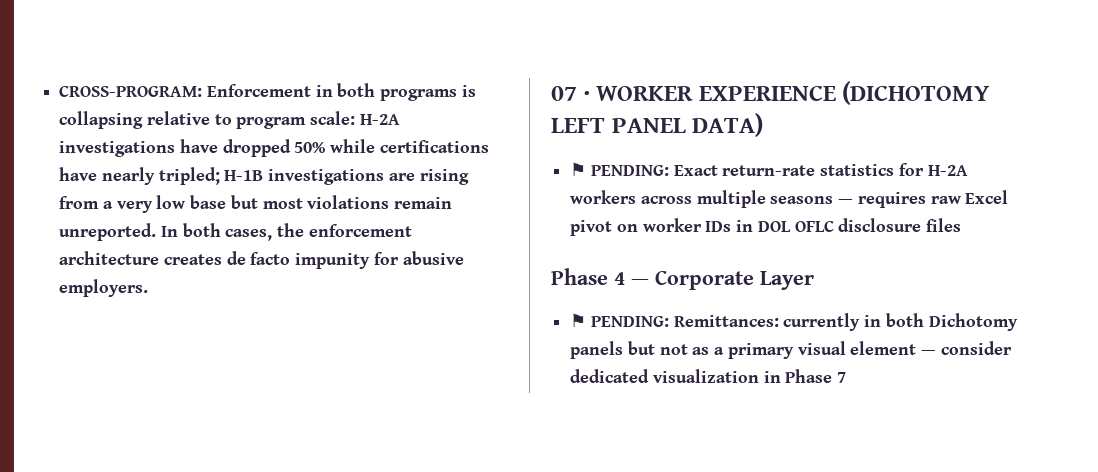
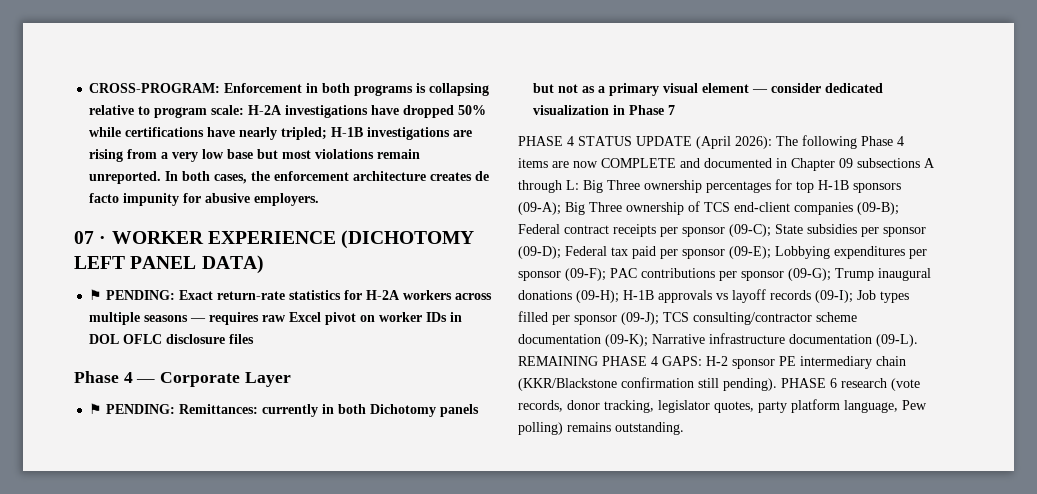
(847, 377) none -> [518,135,904,149] [518,158,935,171] [518,179,901,193] [518,201,899,215] [518,224,926,237] [518,246,927,259] [518,268,931,281] [518,289,909,303] [518,311,857,325] [518,333,918,347] [518,356,906,369] [518,377,920,391] [518,399,927,413] [518,422,684,435] // PHASE 4 STATUS UPDATE (April 2026): The following Phase 4 items are now COMPLETE and documented in Chapter 09 subsections A through L: Big Three ownership percentages for top H-1B sponsors (09-A); Big Three ownership of TCS end-client companies (09-B); Federal contract receipts per sponsor (09-C); State subsidies per sponsor (09-D); Federal tax paid per sponsor (09-E); Lobbying expenditures per sponsor (09-F); PAC contributions per sponsor (09-G); Trump inaugural donations (09-H); H-1B approvals vs layoff records (09-I); Job types filled per sponsor (09-J); TCS consulting/contractor scheme documentation (09-K); Narrative infrastructure documentation (09-L). REMAINING PHASE 4 GAPS: H-2 sponsor PE intermediary chain (KKR/Blackstone confirmation still pending). PHASE 6 research (vote records, donor tracking, legislator quotes, party platform language, Pew polling) remains outstanding.

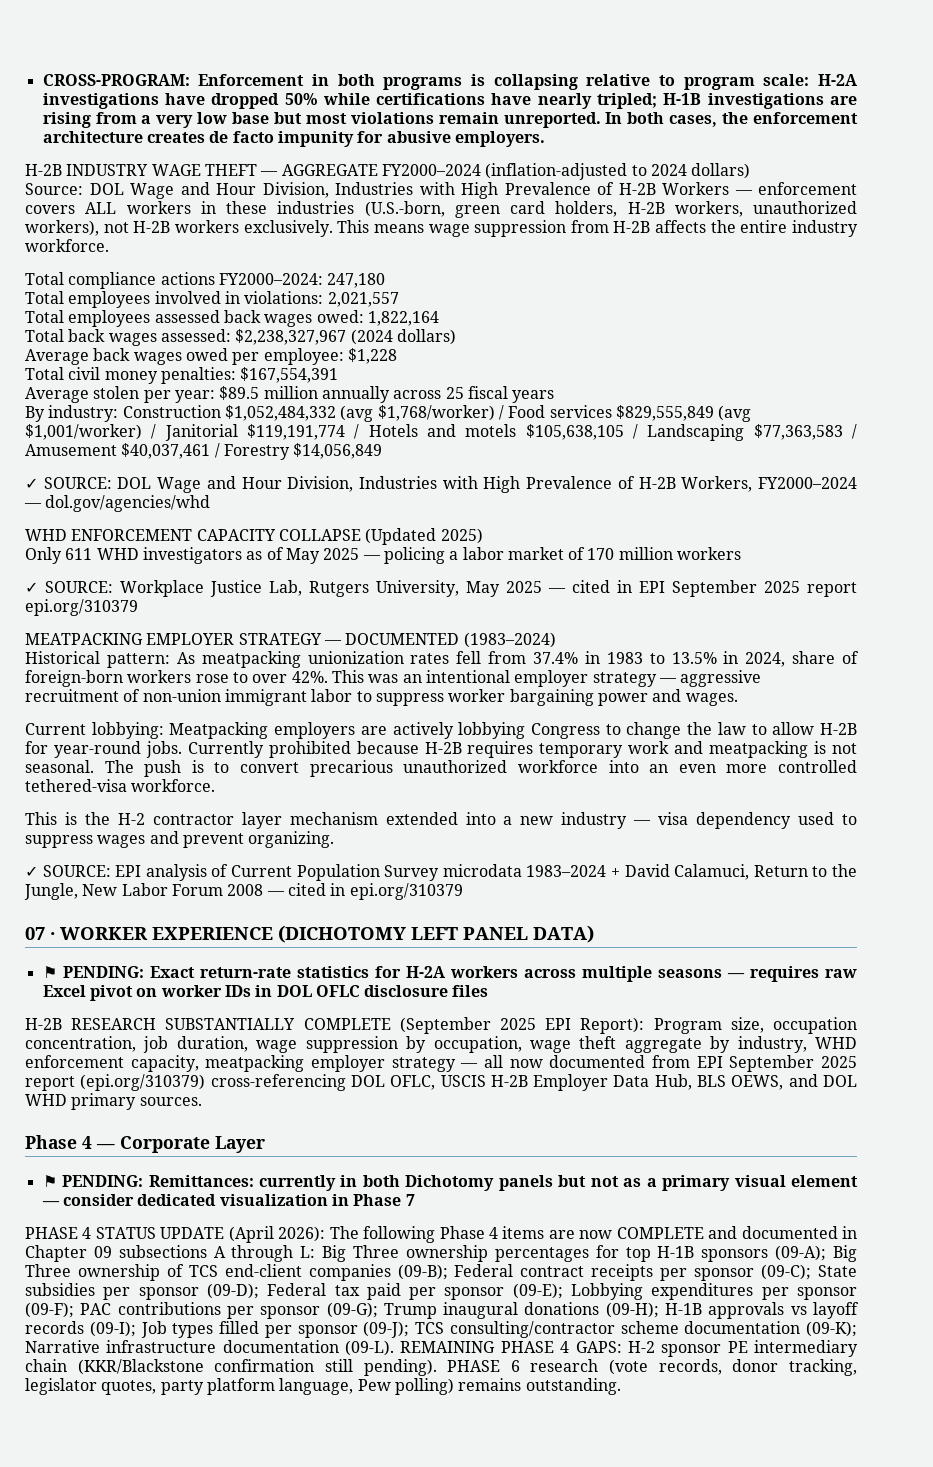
(320, 199) none -> [25,163,751,180] [25,182,857,199] [25,201,857,218] [25,220,858,237] [25,239,109,252] [25,272,386,289] [25,291,399,308] [25,310,439,327] [25,329,456,346] [25,348,397,365] [25,367,339,384] [25,386,555,403] [25,405,752,422] [25,424,857,441] [25,443,383,460] [25,476,857,493] [24,495,211,512] [25,528,483,545] [25,547,742,564] [25,580,857,597] [25,599,138,616] [25,632,556,648] [25,651,859,668] [25,670,762,687] [25,689,738,706] [25,722,857,739] [25,741,857,758] [25,760,858,777] [25,779,216,792] [25,812,857,829] [25,831,335,848] [25,864,858,881] [24,883,463,900] // H-2B INDUSTRY WAGE THEFT — AGGREGATE FY2000–2024 (inflation-adjusted to 2024 dollars) // Source: DOL Wage and Hour Division, Industries with High Prevalence of H-2B Workers — enforcement covers ALL workers in these industries (U.S.-born, green card holders, H-2B workers, unauthorized workers), not H-2B workers exclusively. This means wage suppression from H-2B affects the entire industry workforce. // Total compliance actions FY2000–2024: 247,180 // Total employees involved in violations: 2,021,557 // Total employees assessed back wages owed: 1,822,164 // Total back wages assessed: $2,238,327,967 (2024 dollars) // Average back wages owed per employee: $1,228 // Total civil money penalties: $167,554,391 // Average stolen per year: $89.5 million annually across 25 fiscal years // By industry: Construction $1,052,484,332 (avg $1,768/worker) / Food services $829,555,849 (avg $1,001/worker) / Janitorial $119,191,774 / Hotels and motels $105,638,105 / Landscaping $77,363,583 / Amusement $40,037,461 / Forestry $14,056,849 // ✓ SOURCE: DOL Wage and Hour Division, Industries with High Prevalence of H-2B Workers, FY2000–2024 — dol.gov/agencies/whd // WHD ENFORCEMENT CAPACITY COLLAPSE (Updated 2025) // Only 611 WHD investigators as of May 2025 — policing a labor market of 170 million workers // ✓ SOURCE: Workplace Justice Lab, Rutgers University, May 2025 — cited in EPI September 2025 report epi.org/310379 // MEATPACKING EMPLOYER STRATEGY — DOCUMENTED (1983–2024) // Historical pattern: As meatpacking unionization rates fell from 37.4% in 1983 to 13.5% in 2024, share of foreign-born workers rose to over 42%. This was an intentional employer strategy — aggressive recruitment of non-union immigrant labor to suppress worker bargaining power and wages. // Current lobbying: Meatpacking employers are actively lobbying Congress to change the law to allow H-2B for year-round jobs. Currently prohibited because H-2B requires temporary work and meatpacking is not seasonal. The push is to convert precarious unauthorized workforce into an even more controlled tethered-visa workforce. // This is the H-2 contractor layer mechanism extended into a new industry — visa dependency used to suppress wages and prevent organizing. // ✓ SOURCE: EPI analysis of Current Population Survey microdata 1983–2024 + David Calamuci, Return to the Jungle, New Labor Forum 2008 — cited in epi.org/310379
(255, 339) none -> [25,1017,858,1034] [25,1036,857,1053] [25,1055,857,1072] [25,1074,857,1091] [25,1093,202,1110] // H-2B RESEARCH SUBSTANTIALLY COMPLETE (September 2025 EPI Report): Program size, occupation concentration, job duration, wage suppression by occupation, wage theft aggregate by industry, WHD enforcement capacity, meatpacking employer strategy — all now documented from EPI September 2025 report (epi.org/310379) cross-referencing DOL OFLC, USCIS H-2B Employer Data Hub, BLS OEWS, and DOL WHD primary sources.

